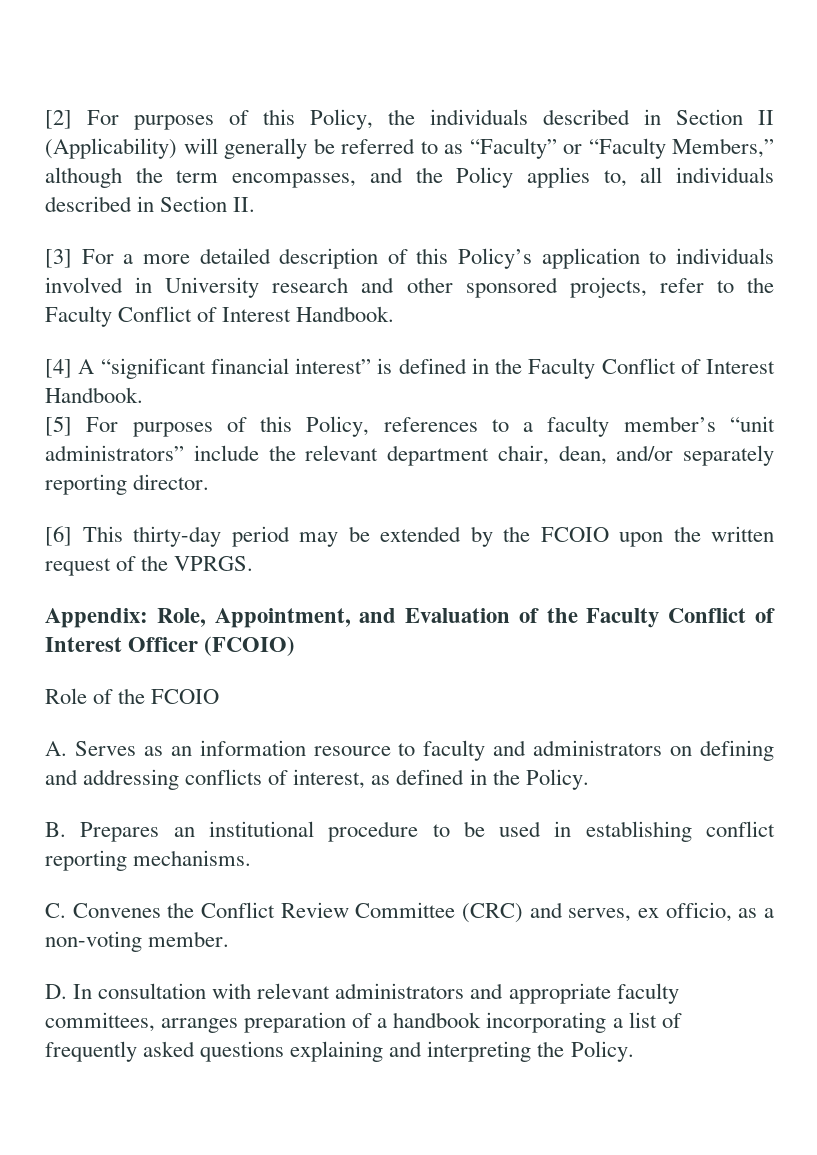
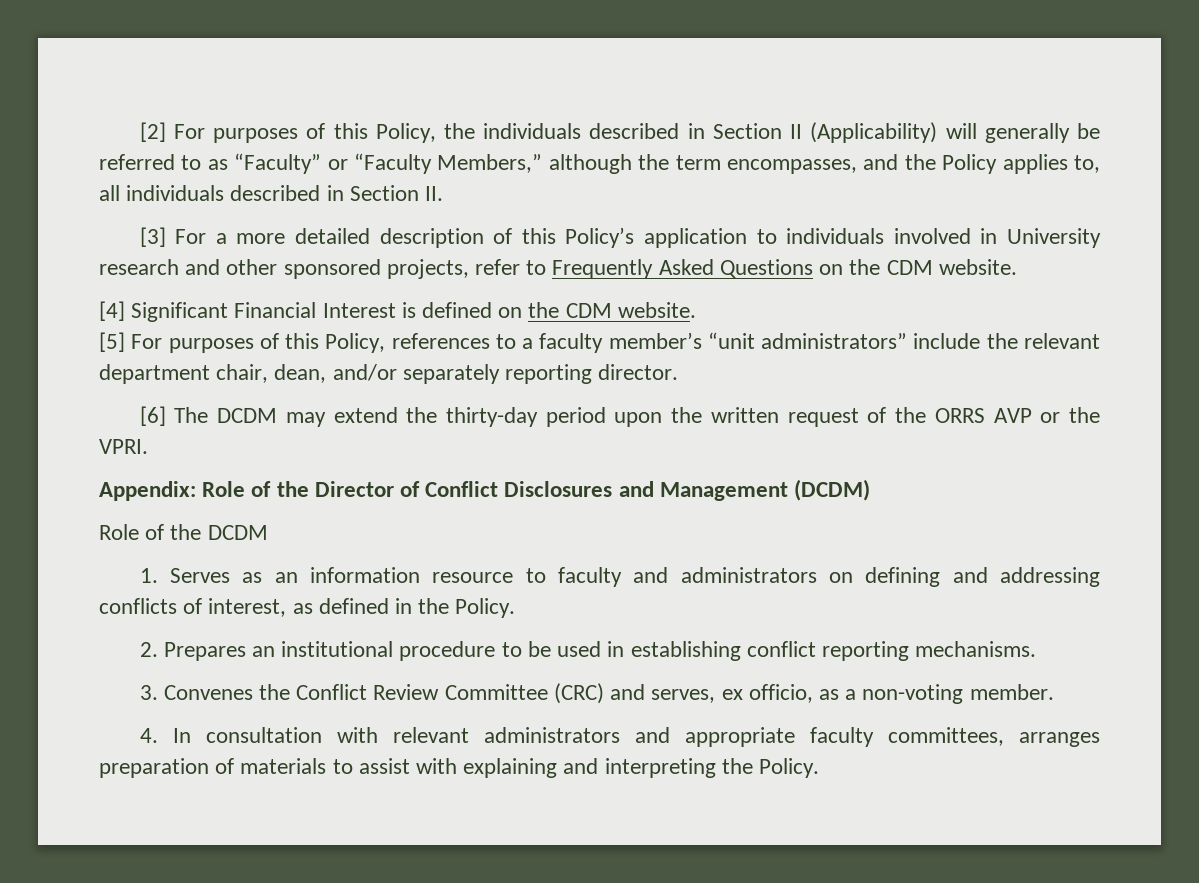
[747,277,775,293] [45,306,395,327] [45,358,775,379] [45,387,143,403] the Faculty Conflict of Interest Handbook. // [4] A “significant financial interest” is defined in the Faculty Conflict of Interest Handbook. -> [552,259,1017,279] [99,301,696,322] Frequently Asked Questions on the CDM website. // [4] Significant Financial Interest is defined on the CDM website.
[82,526,609,547] This thirty-day period may be extended by the FCOIO -> [174,407,606,427] The DCDM may extend the thirty-day period
[174,556,254,571] [45,608,776,628] [45,636,296,656] [45,688,220,704] [45,741,67,756] VPRGS. // Appendix: Role, Appointment, and Evaluation of the Faculty Conflict of Interest Officer (FCOIO) // Role of the FCOIO // A. -> [934,407,1100,423] [99,439,148,454] [99,479,871,501] [99,524,268,540] [139,568,158,583] ORRS AVP or the VPRI. // Appendix: Role of the Director of Conflict Disclosures and Management (DCDM) // Role of the DCDM // 1.
[45,822,66,837] B. -> [139,642,158,657] 2.
[45,903,66,918] C. -> [139,685,158,700] 3.
[45,984,67,999] D. -> [139,728,158,743] 4.
[377,1012,682,1033] [45,1041,285,1062] a handbook incorporating a list of frequently asked questions -> [240,758,458,774] materials to assist with

